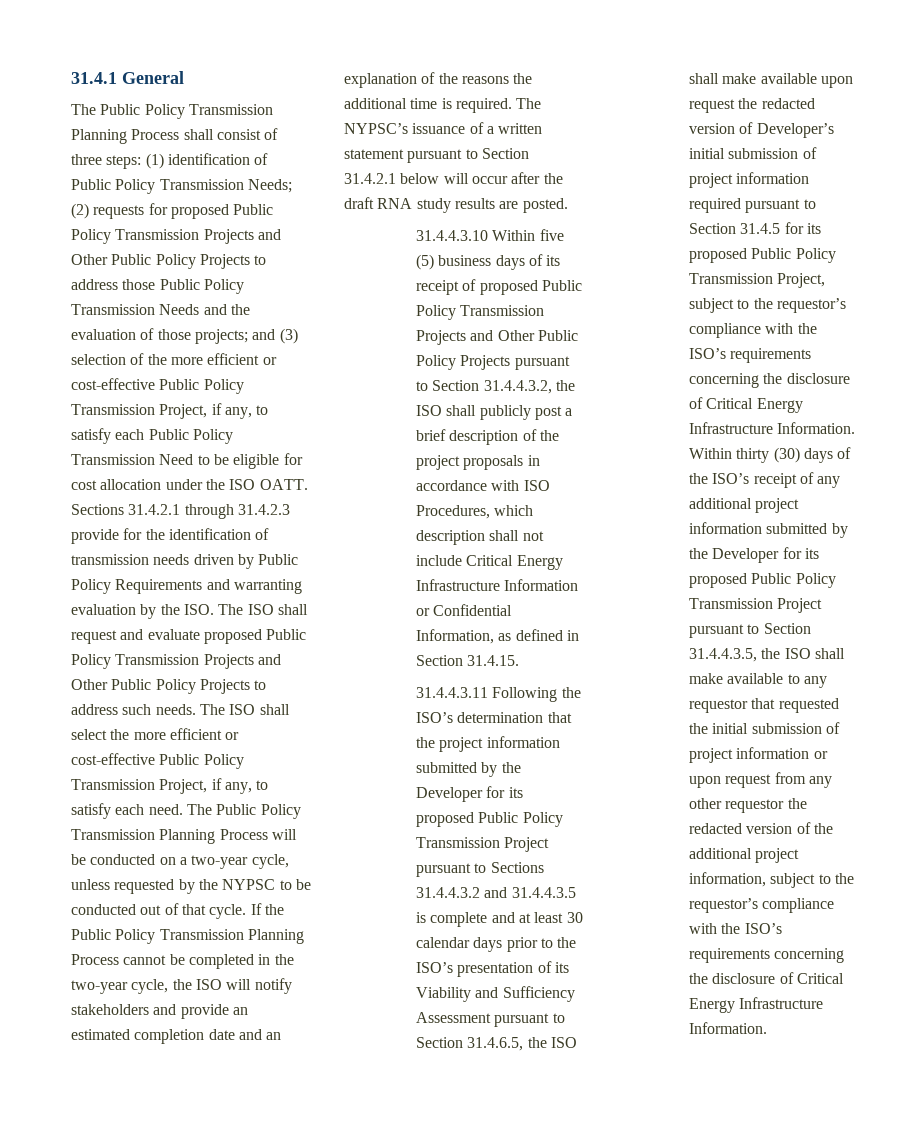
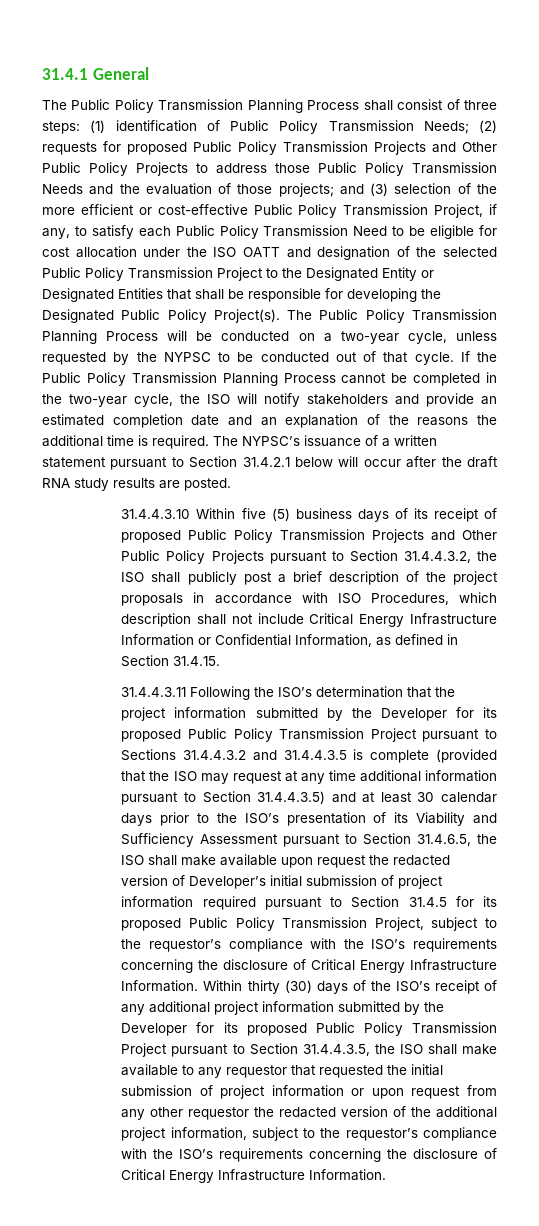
[259,479,308,490] [71,504,290,519] [71,528,270,544] [71,554,299,569] [71,579,302,594] [71,604,308,619] [71,629,307,644] [71,654,281,669] [71,679,267,694] [71,704,290,715] [71,728,240,740] [71,753,244,769] [71,778,269,794] [71,803,183,819] OATT. Sections 31.4.2.1 through 31.4.2.3 provide for the identification of transmission needs driven by Public Policy Requirements and warranting evaluation by the ISO. The ISO shall request and evaluate proposed Public Policy Transmission Projects and Other Public Policy Projects to address such needs. The ISO shall select the more efficient or cost-effective Public Policy Transmission Project, if any, to satisfy each need. -> [242,246,498,260] [42,267,434,281] [42,288,441,302] [42,309,280,323] OATT and designation of the selected Public Policy Transmission Project to the Designated Entity or Designated Entities that shall be responsible for developing the Designated Public Policy Project(s).
(488, 919) none -> [436,749,497,763] [121,770,498,784] [121,791,326,805] (provided that the ISO may request at any time additional information pursuant to Section 31.4.4.3.5)

